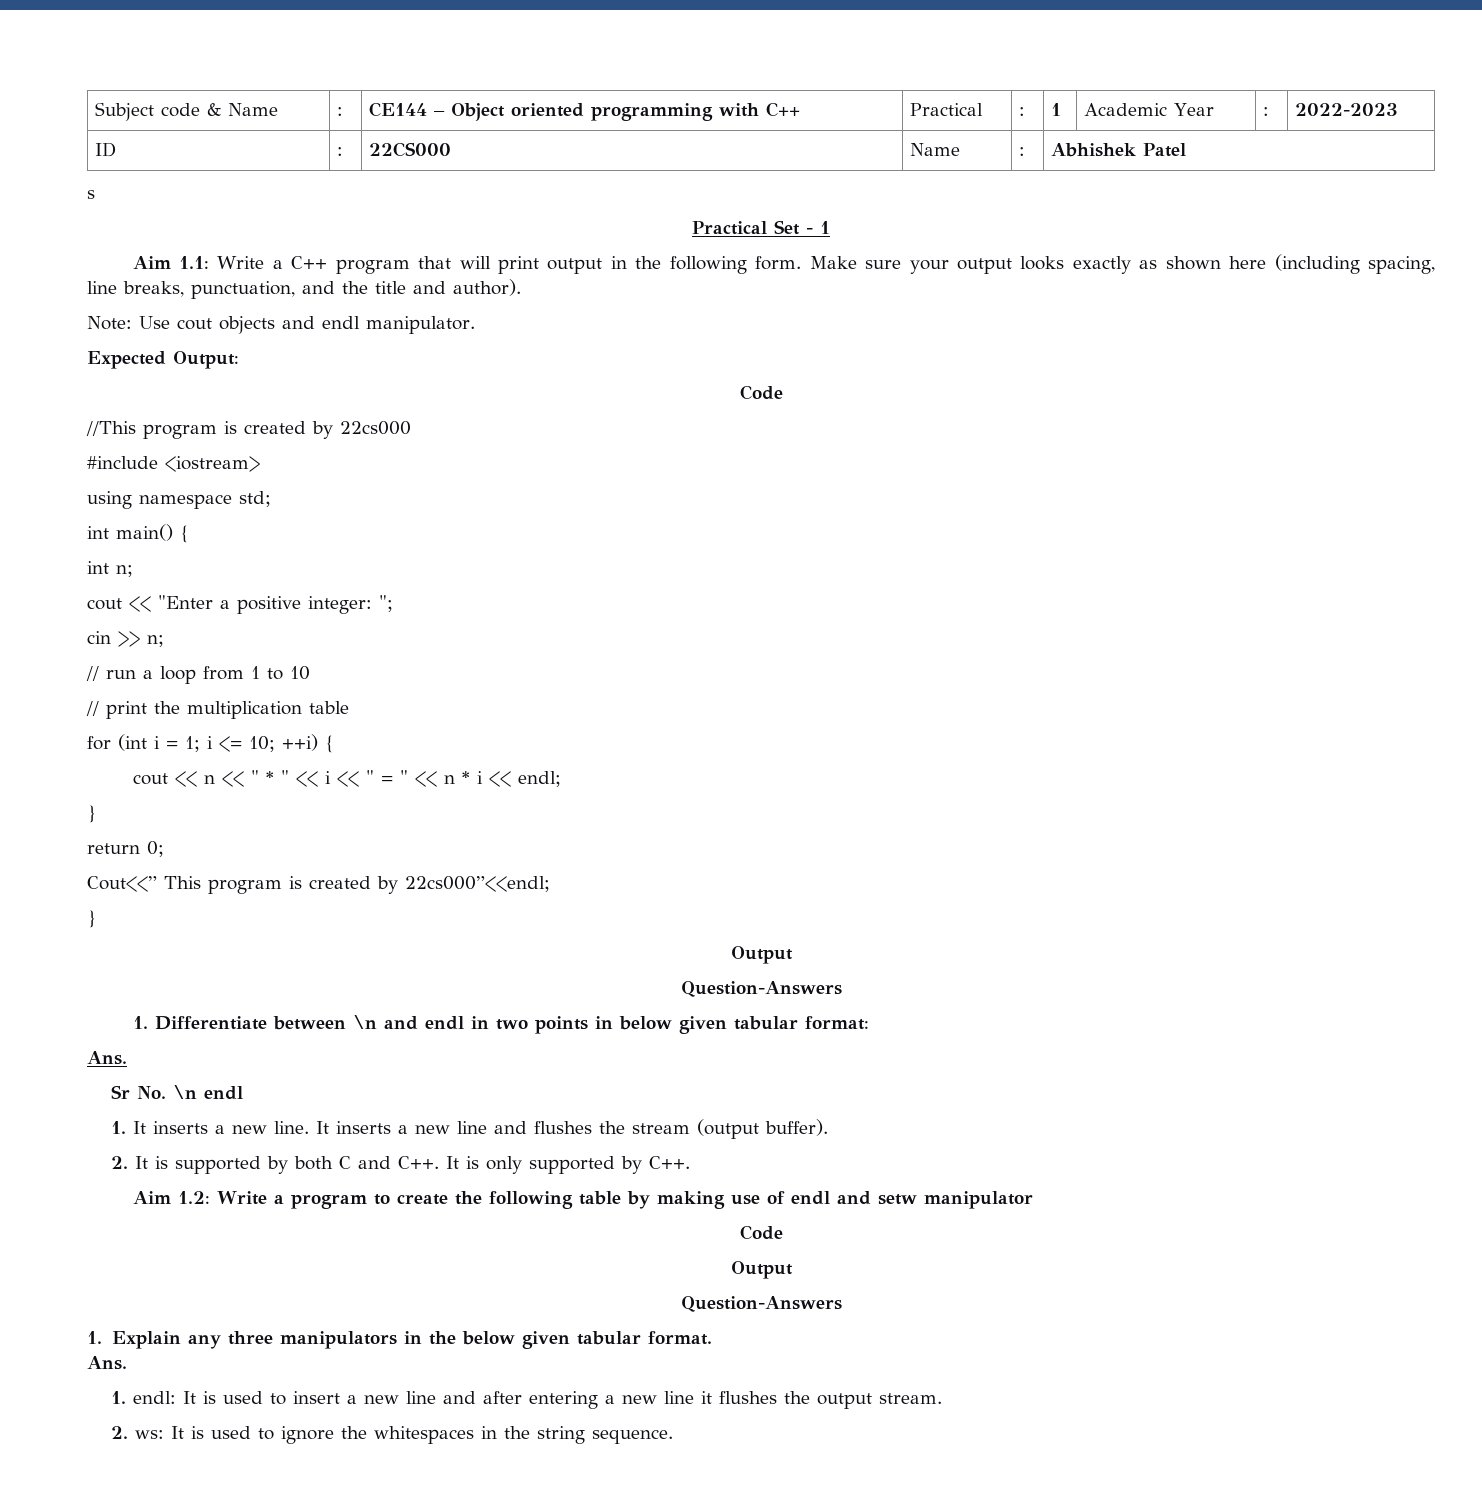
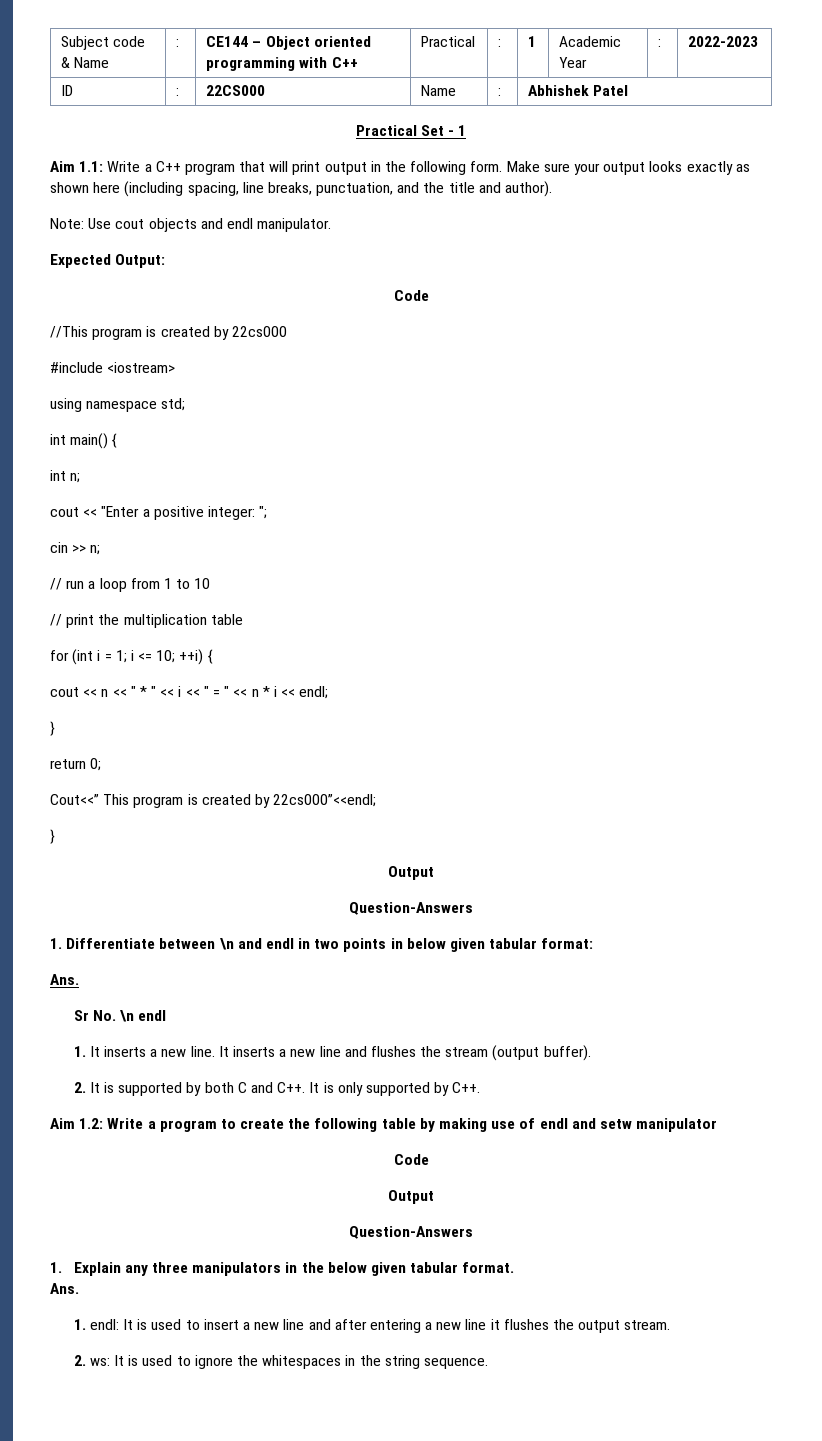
[87,190,95,199] // s -> (629, 90) none

